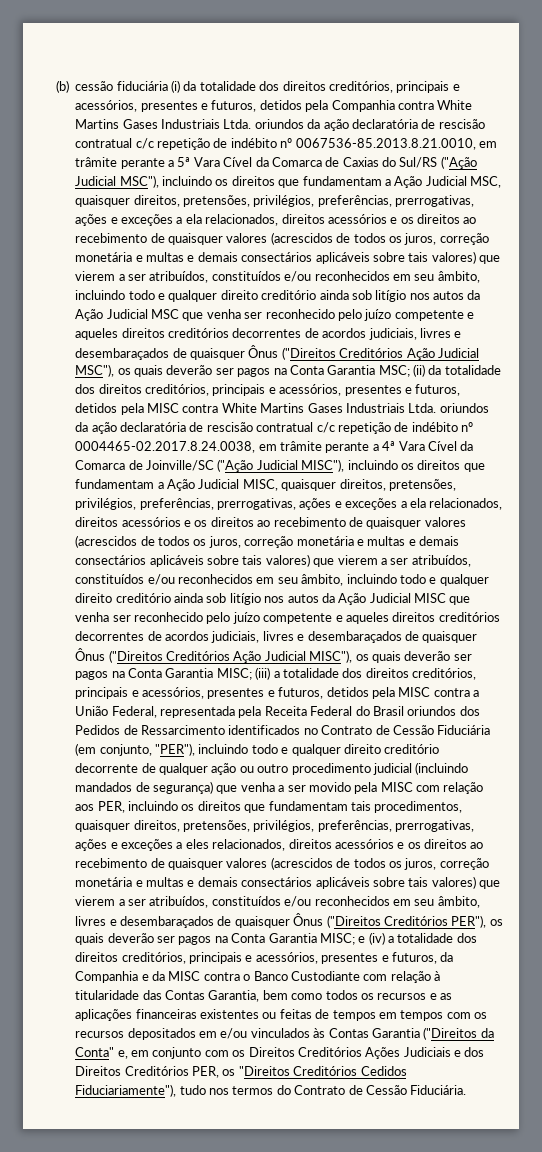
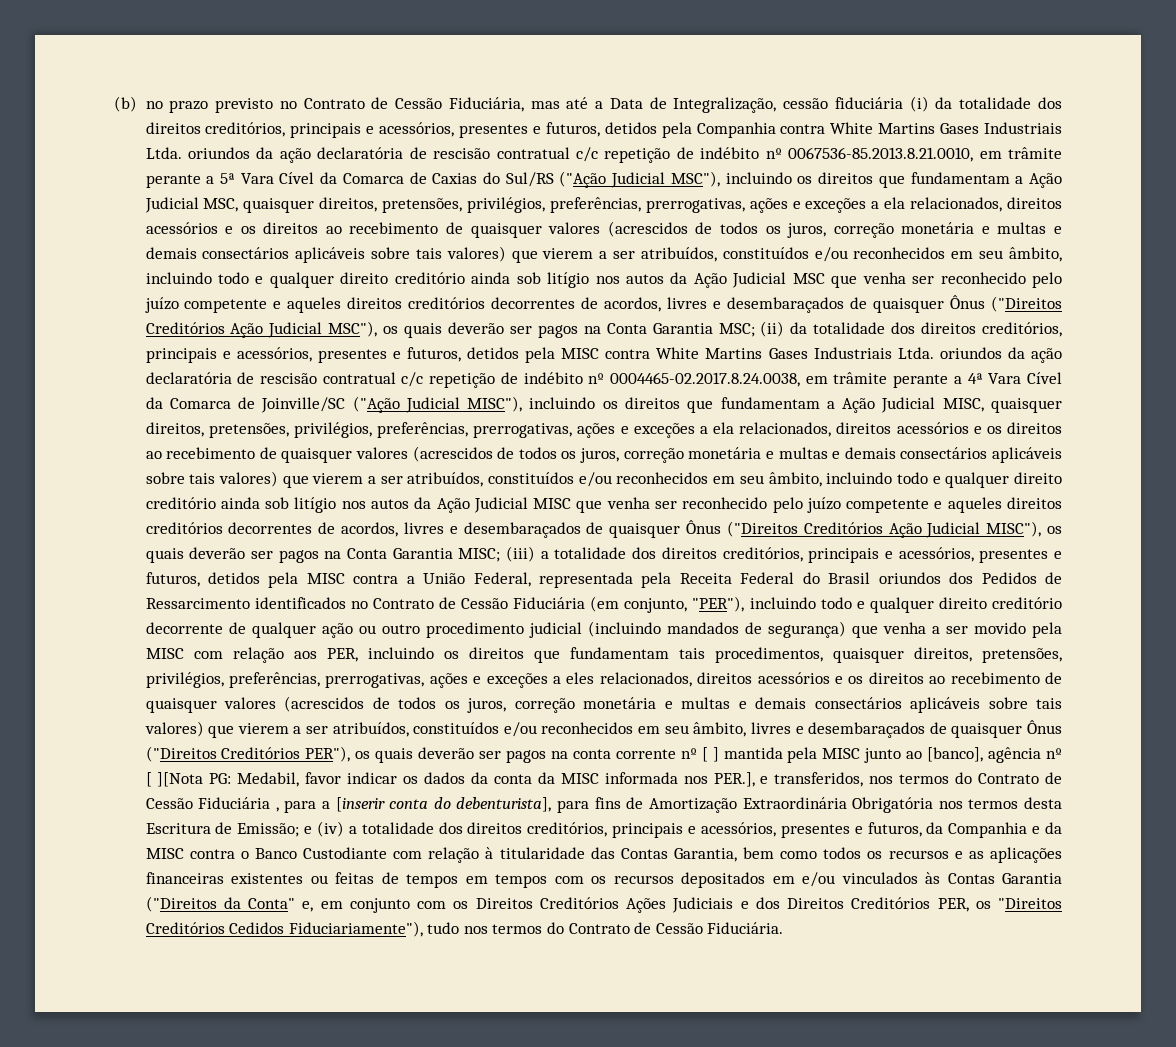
(69, 86) none -> [145,97,777,113] no prazo previsto no Contrato de Cessão Fiduciária, mas até a Data de Integralização,
[322,328,417,340] acordos judiciais, -> [604,297,662,312] acordos,
[165,631,260,643] acordos judiciais, -> [341,522,398,537] acordos,
[231,933,355,945] Conta Garantia MISC; -> [572,747,1063,763] [145,772,1063,787] [145,797,1062,813] [145,822,300,837] conta corrente nº [ ] mantida pela MISC junto ao [banco], agência nº [ ][Nota PG: Medabil, favor indicar os dados da conta da MISC informada nos PER.], e transferidos, nos termos do Contrato de Cessão Fiduciária , para a [inserir conta do debenturista], para fins de Amortização Extraordinária Obrigatória nos termos desta Escritura de Emissão;

